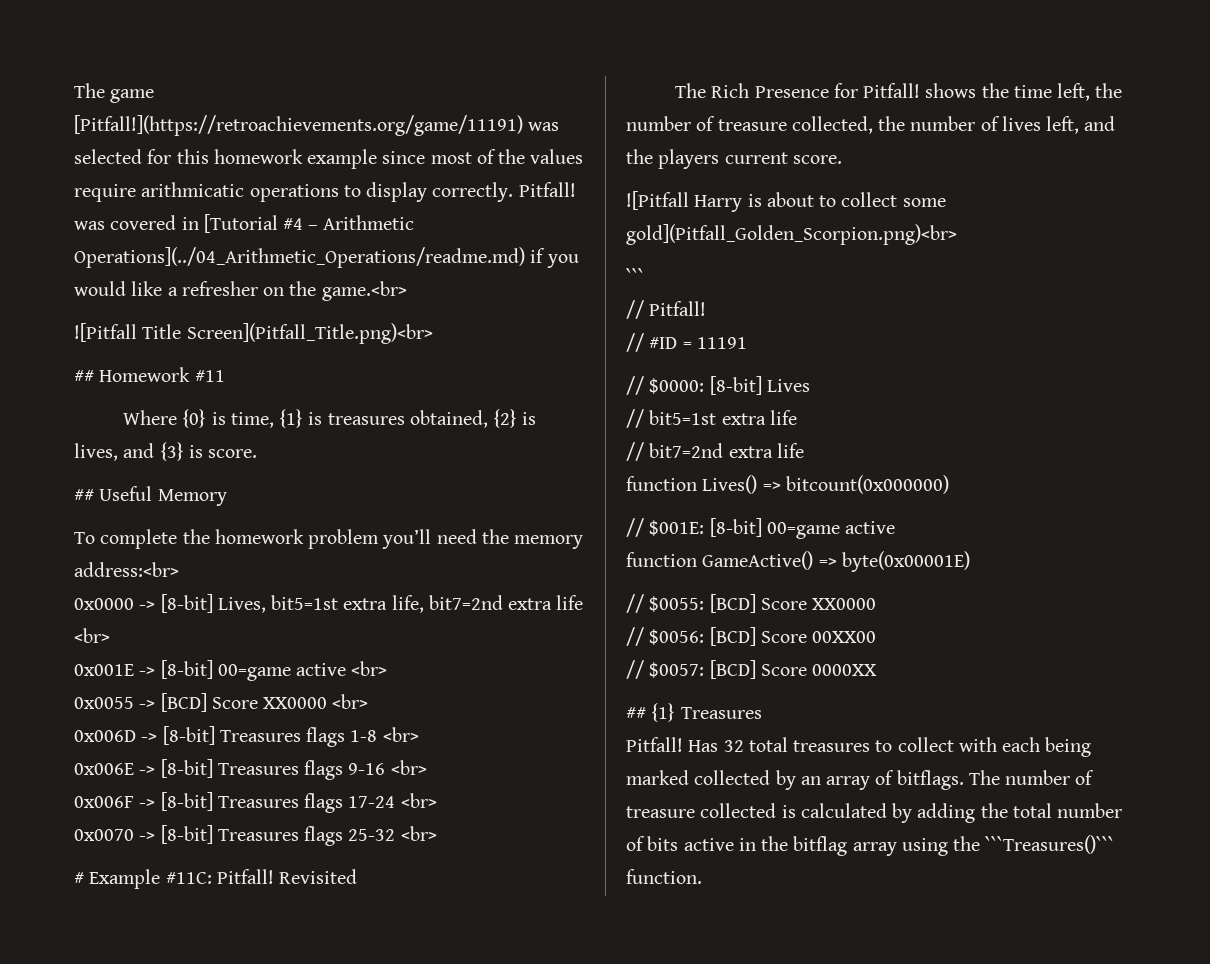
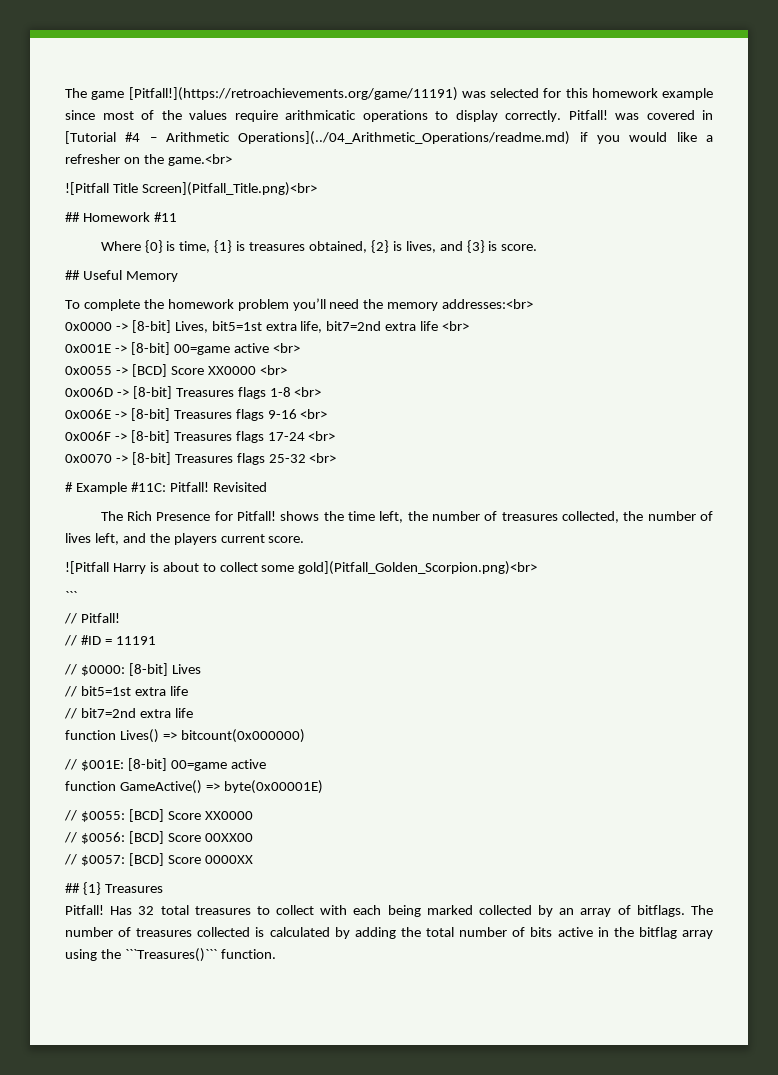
[74,562,179,577] address:<br> -> [442,299,534,309] addresses:<br>
[717,119,787,131] treasure -> [501,512,558,521] treasures
[626,806,695,818] treasure -> [136,928,193,937] treasures

